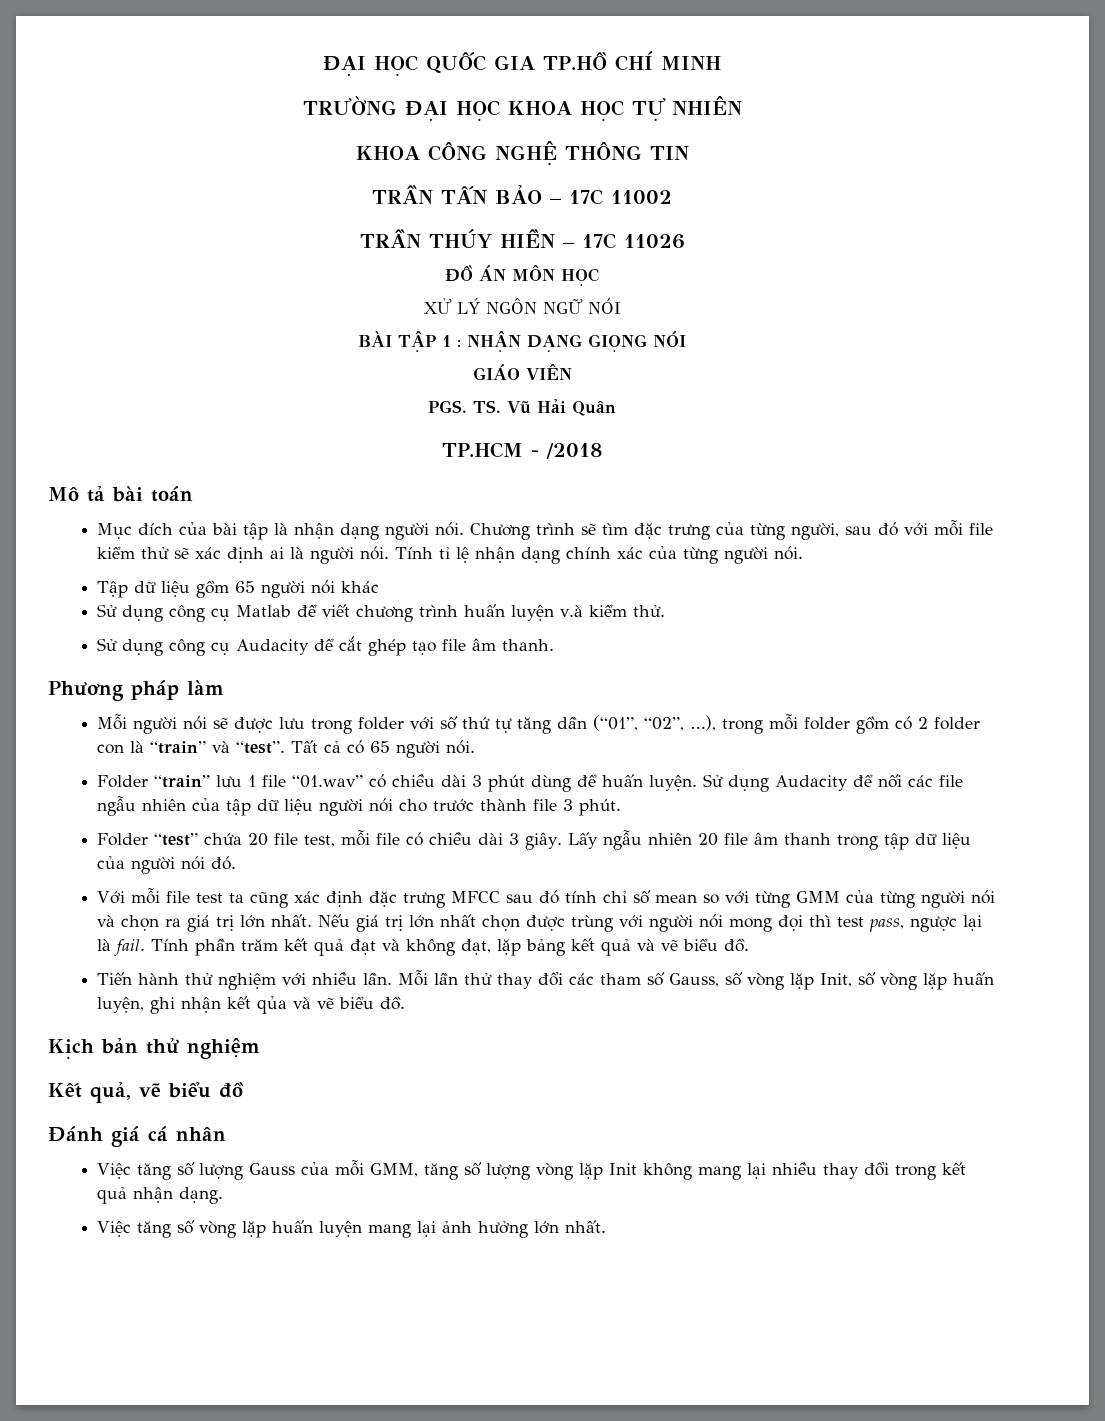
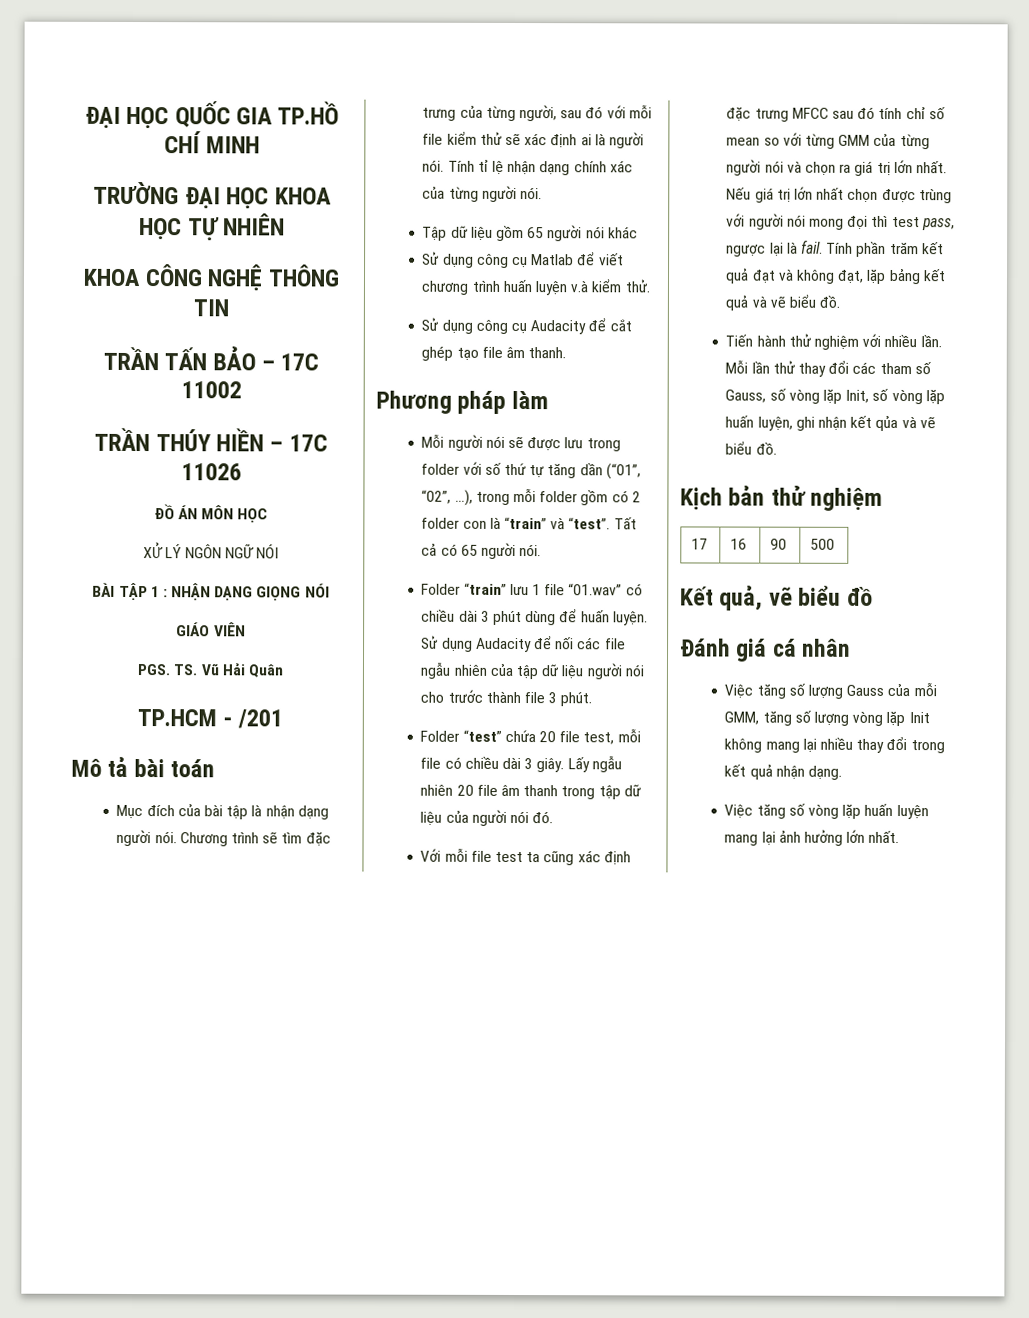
[546,443,603,459] /2018 -> [236,709,283,729] /201
(260, 1048) none -> [691,538,709,550] [730,538,748,550] [770,538,788,550] [810,538,836,550] // 17 | 16 | 90 | 500

